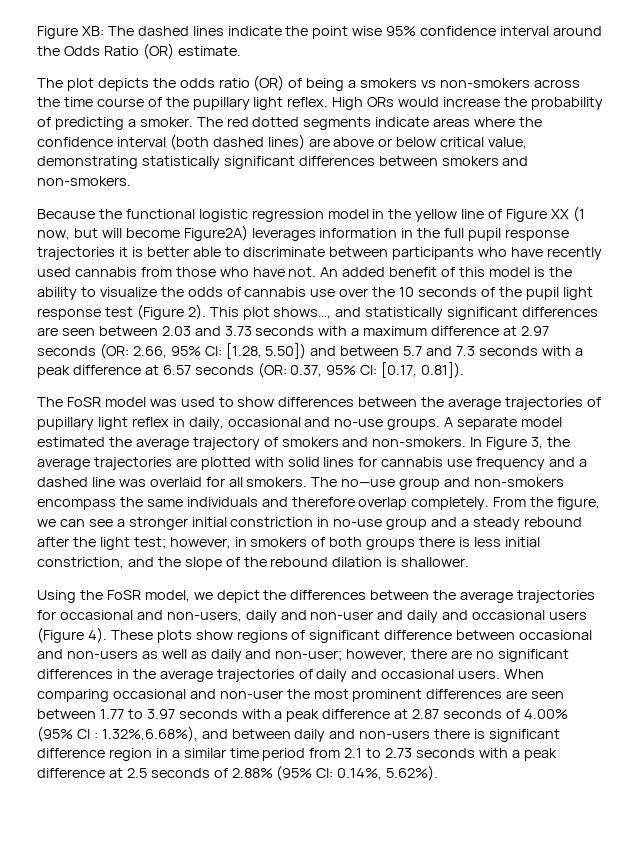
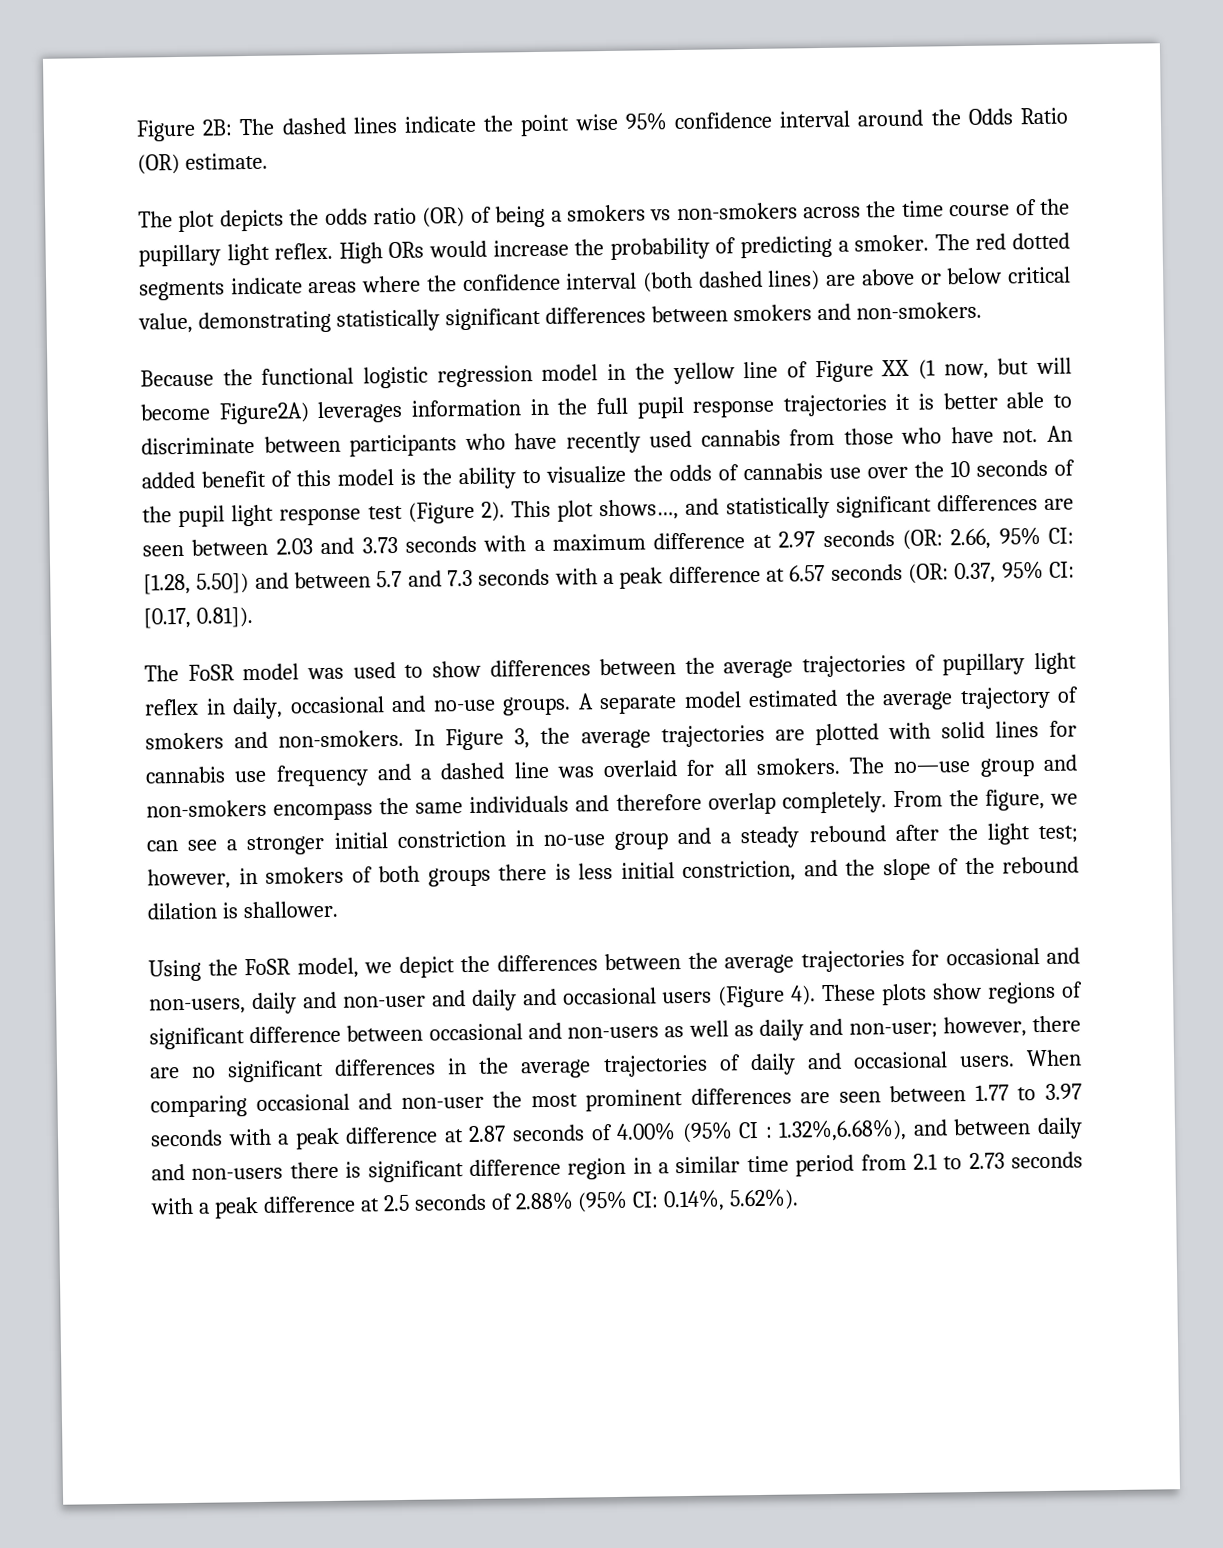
[37,26,104,39] Figure XB: -> [136,119,234,142] Figure 2B:

